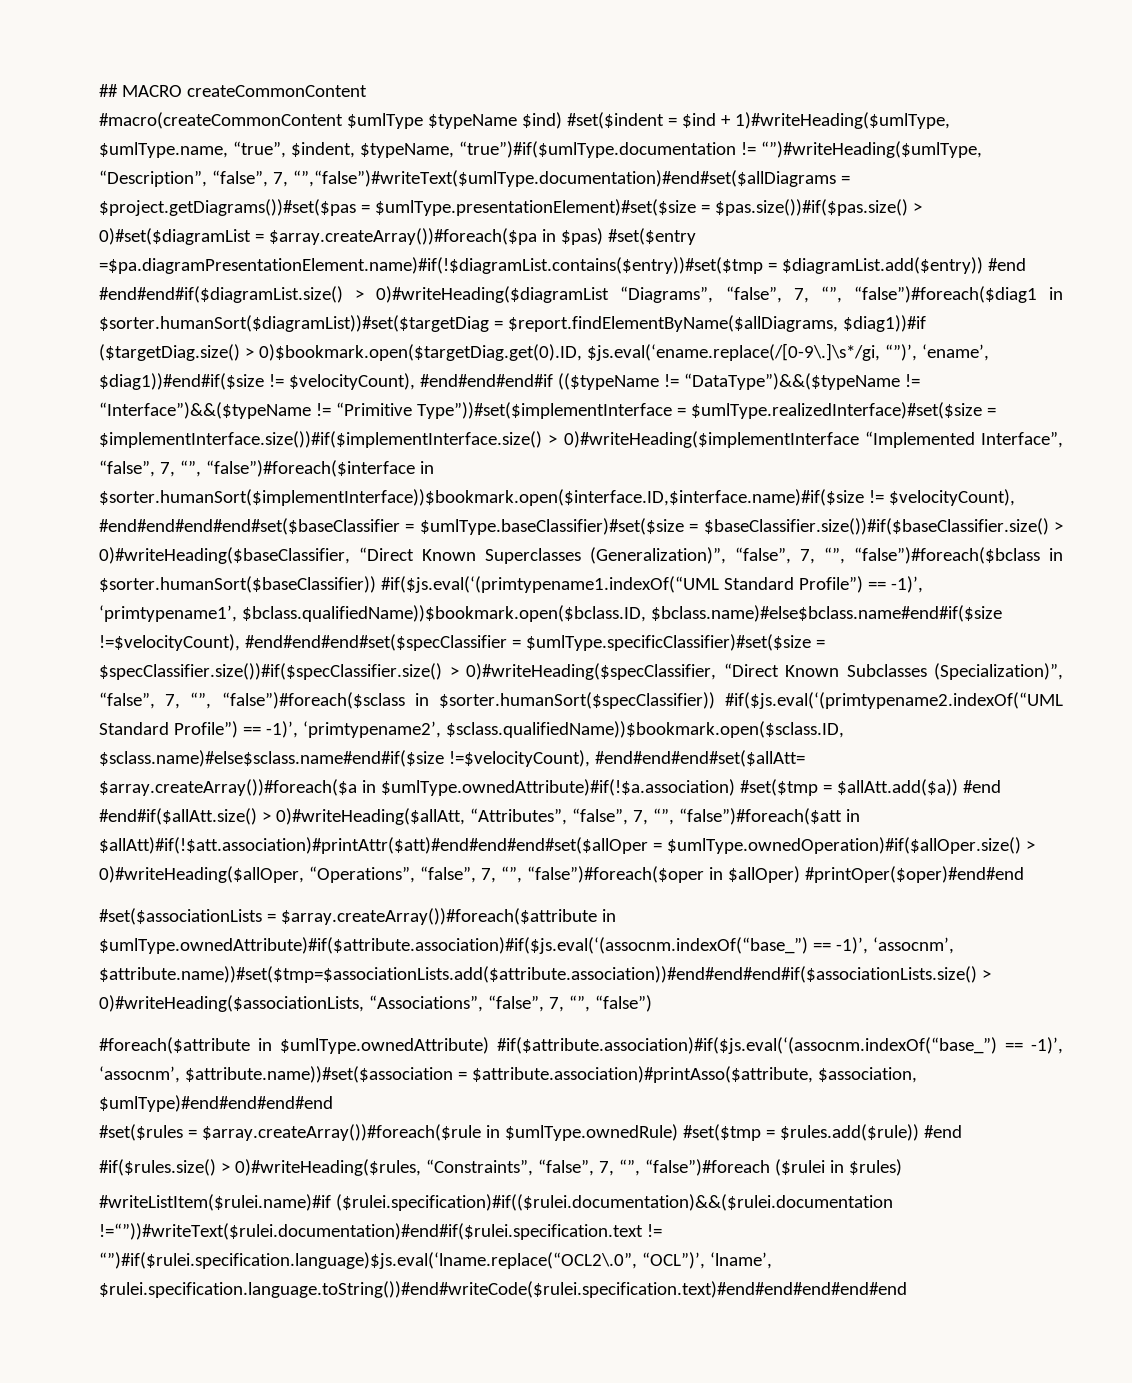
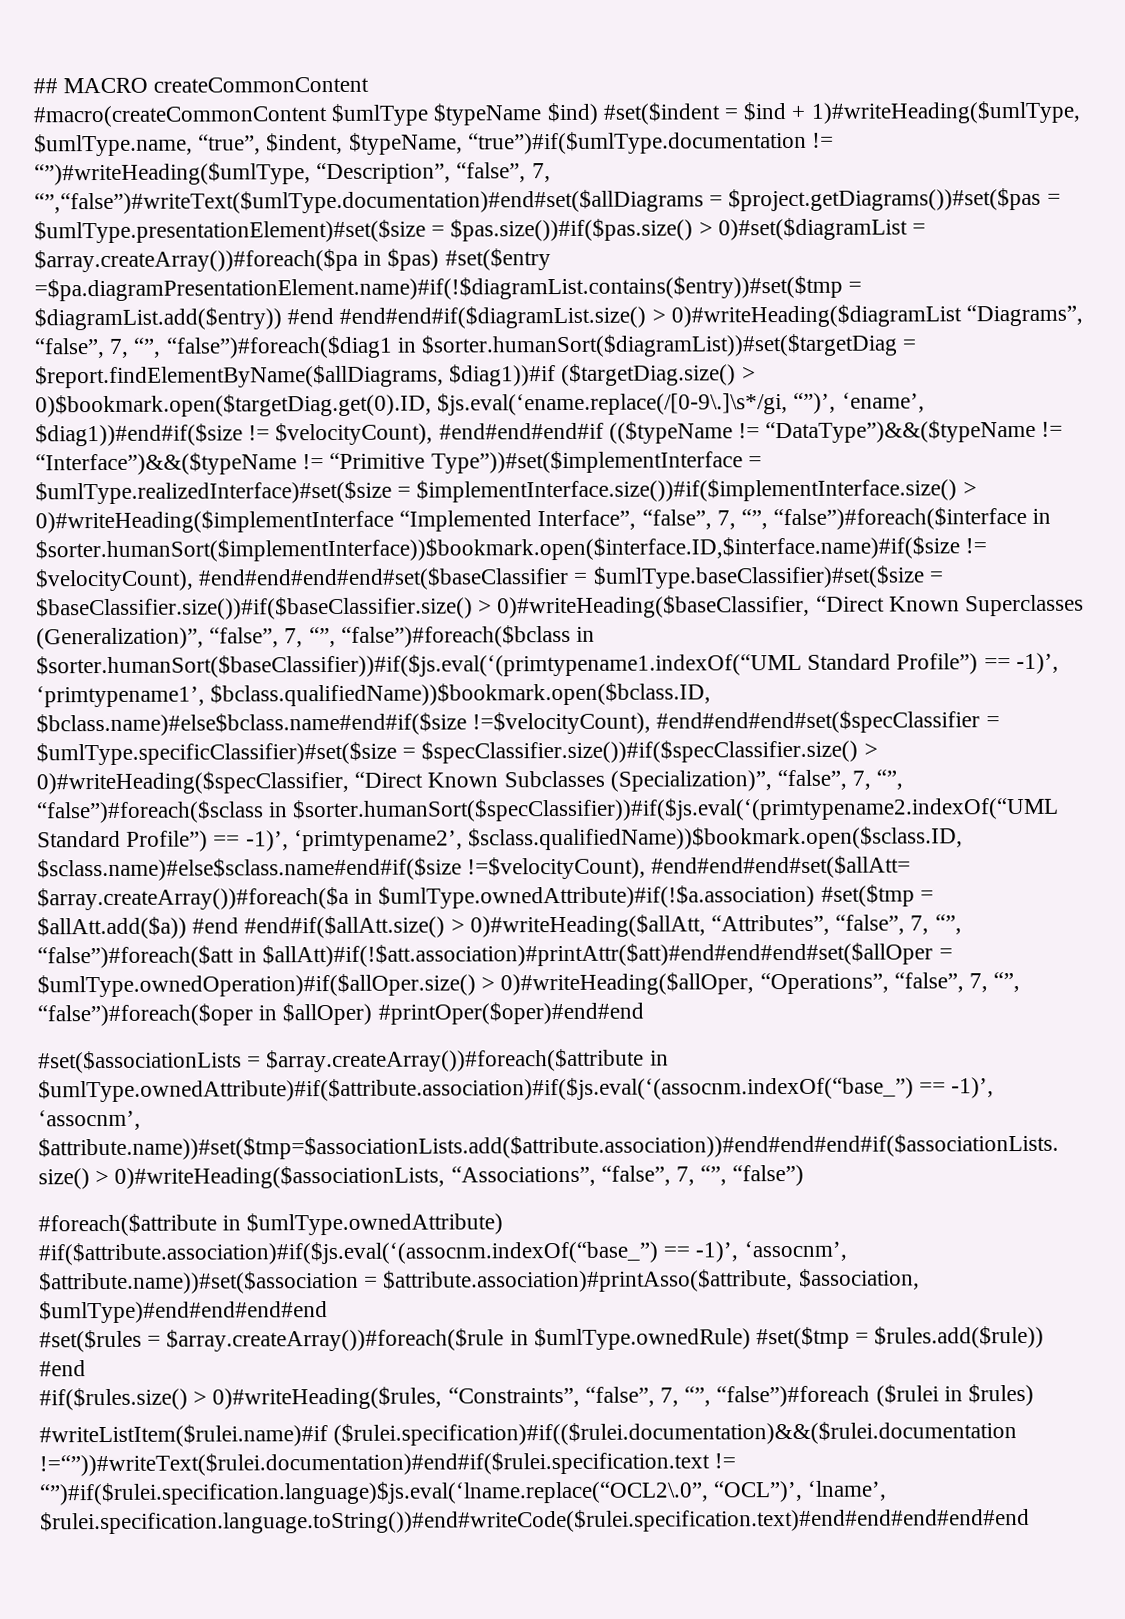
[99,576,719,593] $sorter.humanSort($baseClassifier)) #if($js.eval(‘(primtypename1.indexOf(“UML -> [36,652,802,679] $sorter.humanSort($baseClassifier))#if($js.eval(‘(primtypename1.indexOf(“UML
[438,692,1063,709] $sorter.humanSort($specClassifier)) #if($js.eval(‘(primtypename2.indexOf(“UML -> [292,796,1060,823] $sorter.humanSort($specClassifier))#if($js.eval(‘(primtypename2.indexOf(“UML

